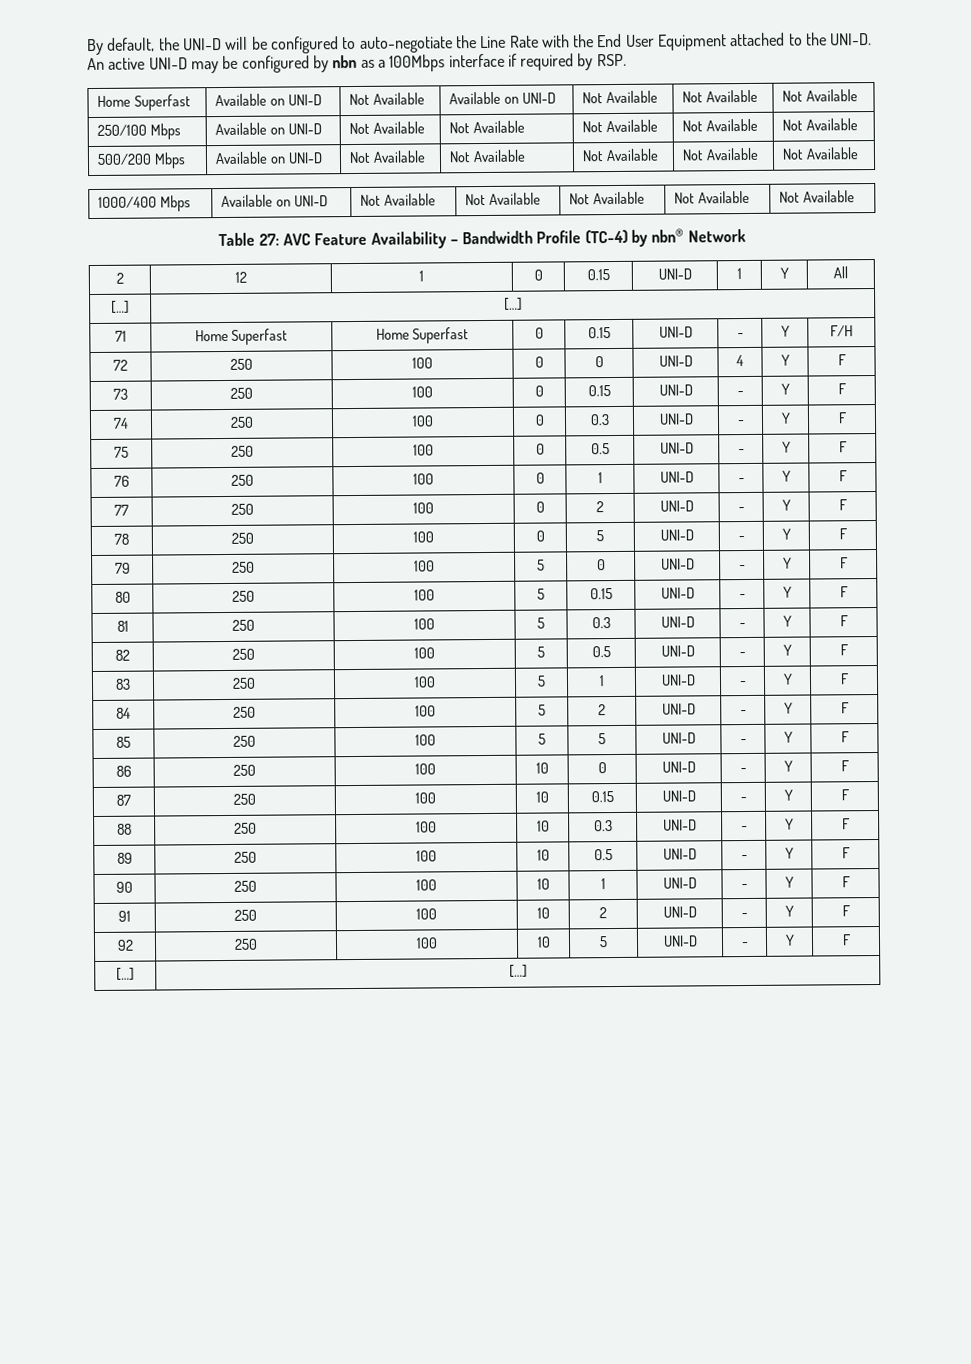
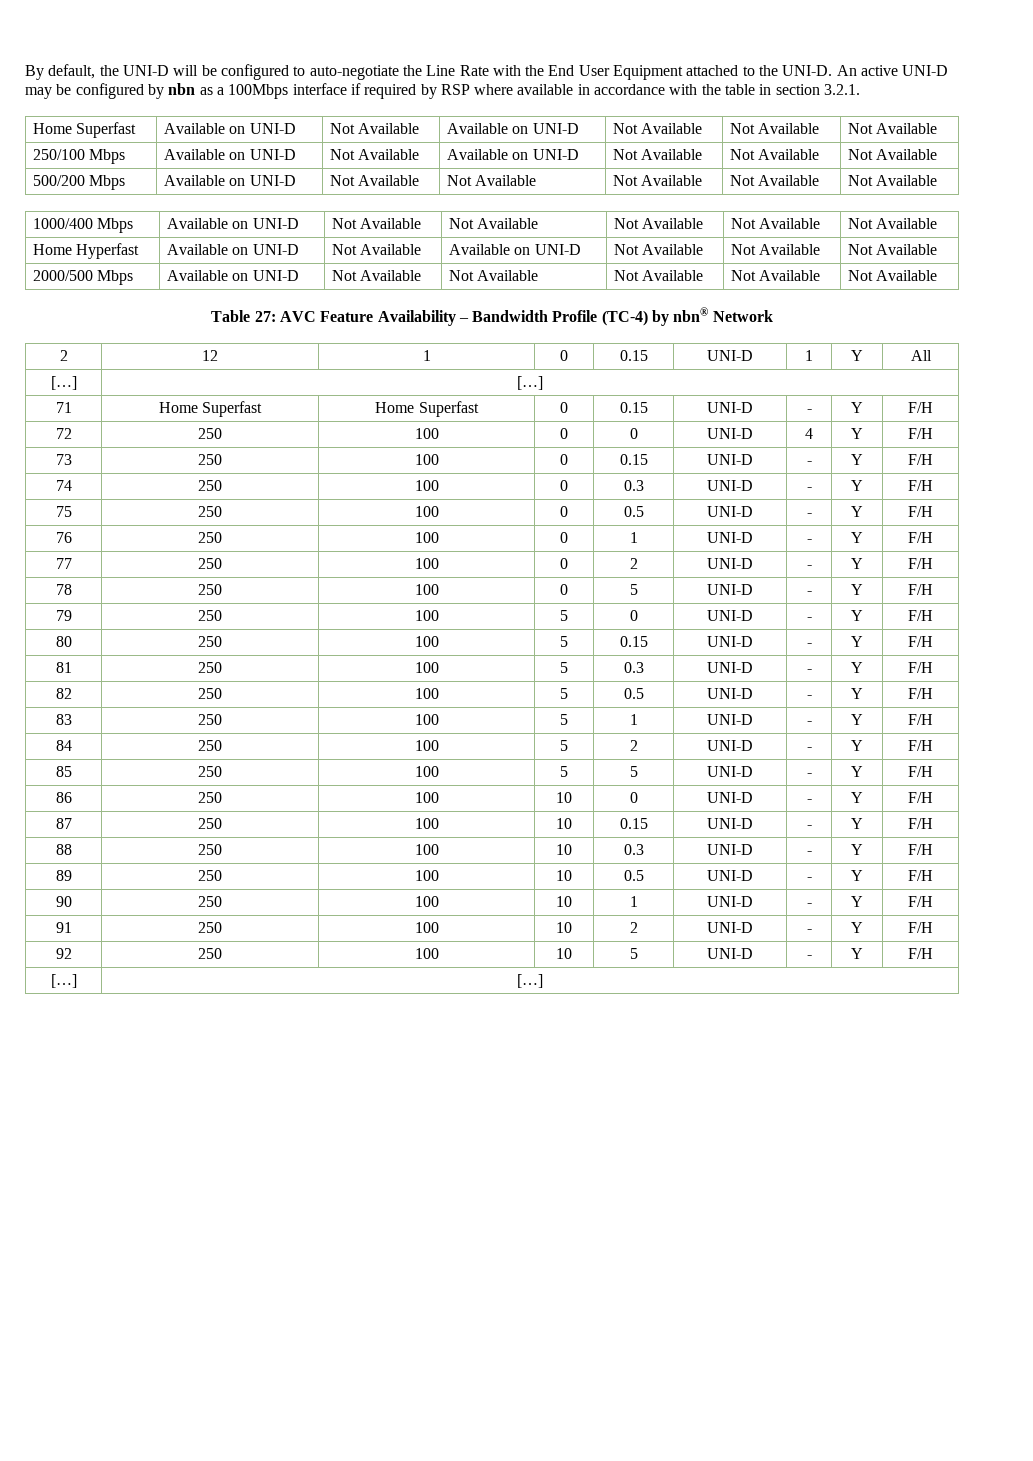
[596,53,627,67] RSP. -> [440,84,861,95] RSP where available in accordance with the table in section 3.2.1.
[449,120,525,134] Not Available -> [446,149,579,160] Available on UNI-D
(855, 196) none -> [32,243,140,259] [166,244,299,255] [331,244,422,255] [448,244,581,255] [613,244,704,255] [730,244,821,255] [847,244,938,255] [32,270,134,285] [166,270,299,281] [331,270,422,281] [448,270,539,281] [613,270,704,281] [730,270,821,281] [847,270,938,281] // Home Hyperfast | Available on UNI-D | Not Available | Available on UNI-D | Not Available | Not Available | Not Available // 2000/500 Mbps | Available on UNI-D | Not Available | Not Available | Not Available | Not Available | Not Available
[837,354,847,366] F -> [908,428,933,439] F/H
[837,383,847,395] F -> [908,454,933,465] F/H
[837,412,848,424] F -> [908,480,933,491] F/H
[838,441,848,453] F -> [908,506,933,517] F/H
[838,470,848,482] F -> [908,532,933,543] F/H
[838,499,848,511] F -> [908,558,933,569] F/H
[838,528,848,540] F -> [908,584,933,595] F/H
[839,557,849,569] F -> [908,610,933,621] F/H
[839,586,849,598] F -> [908,636,933,647] F/H
[839,615,849,627] F -> [908,662,933,673] F/H
[839,644,849,656] F -> [908,688,933,699] F/H
[839,673,850,685] F -> [908,714,933,725] F/H
[840,702,850,714] F -> [908,740,933,751] F/H
[840,731,850,743] F -> [908,766,933,777] F/H
[840,760,850,772] F -> [908,792,933,803] F/H
[840,789,850,801] F -> [908,818,933,829] F/H
[841,818,851,830] F -> [908,844,933,855] F/H
[841,847,851,859] F -> [908,870,933,881] F/H
[841,876,851,888] F -> [908,896,933,907] F/H
[841,905,851,917] F -> [908,922,933,933] F/H
[841,934,852,946] F -> [908,948,933,959] F/H

